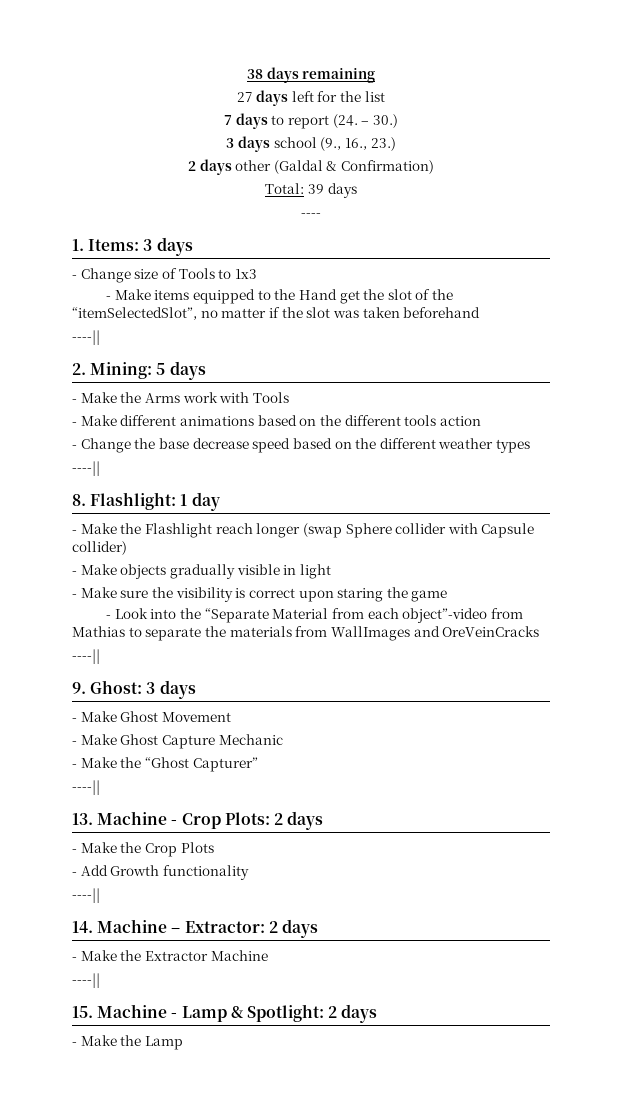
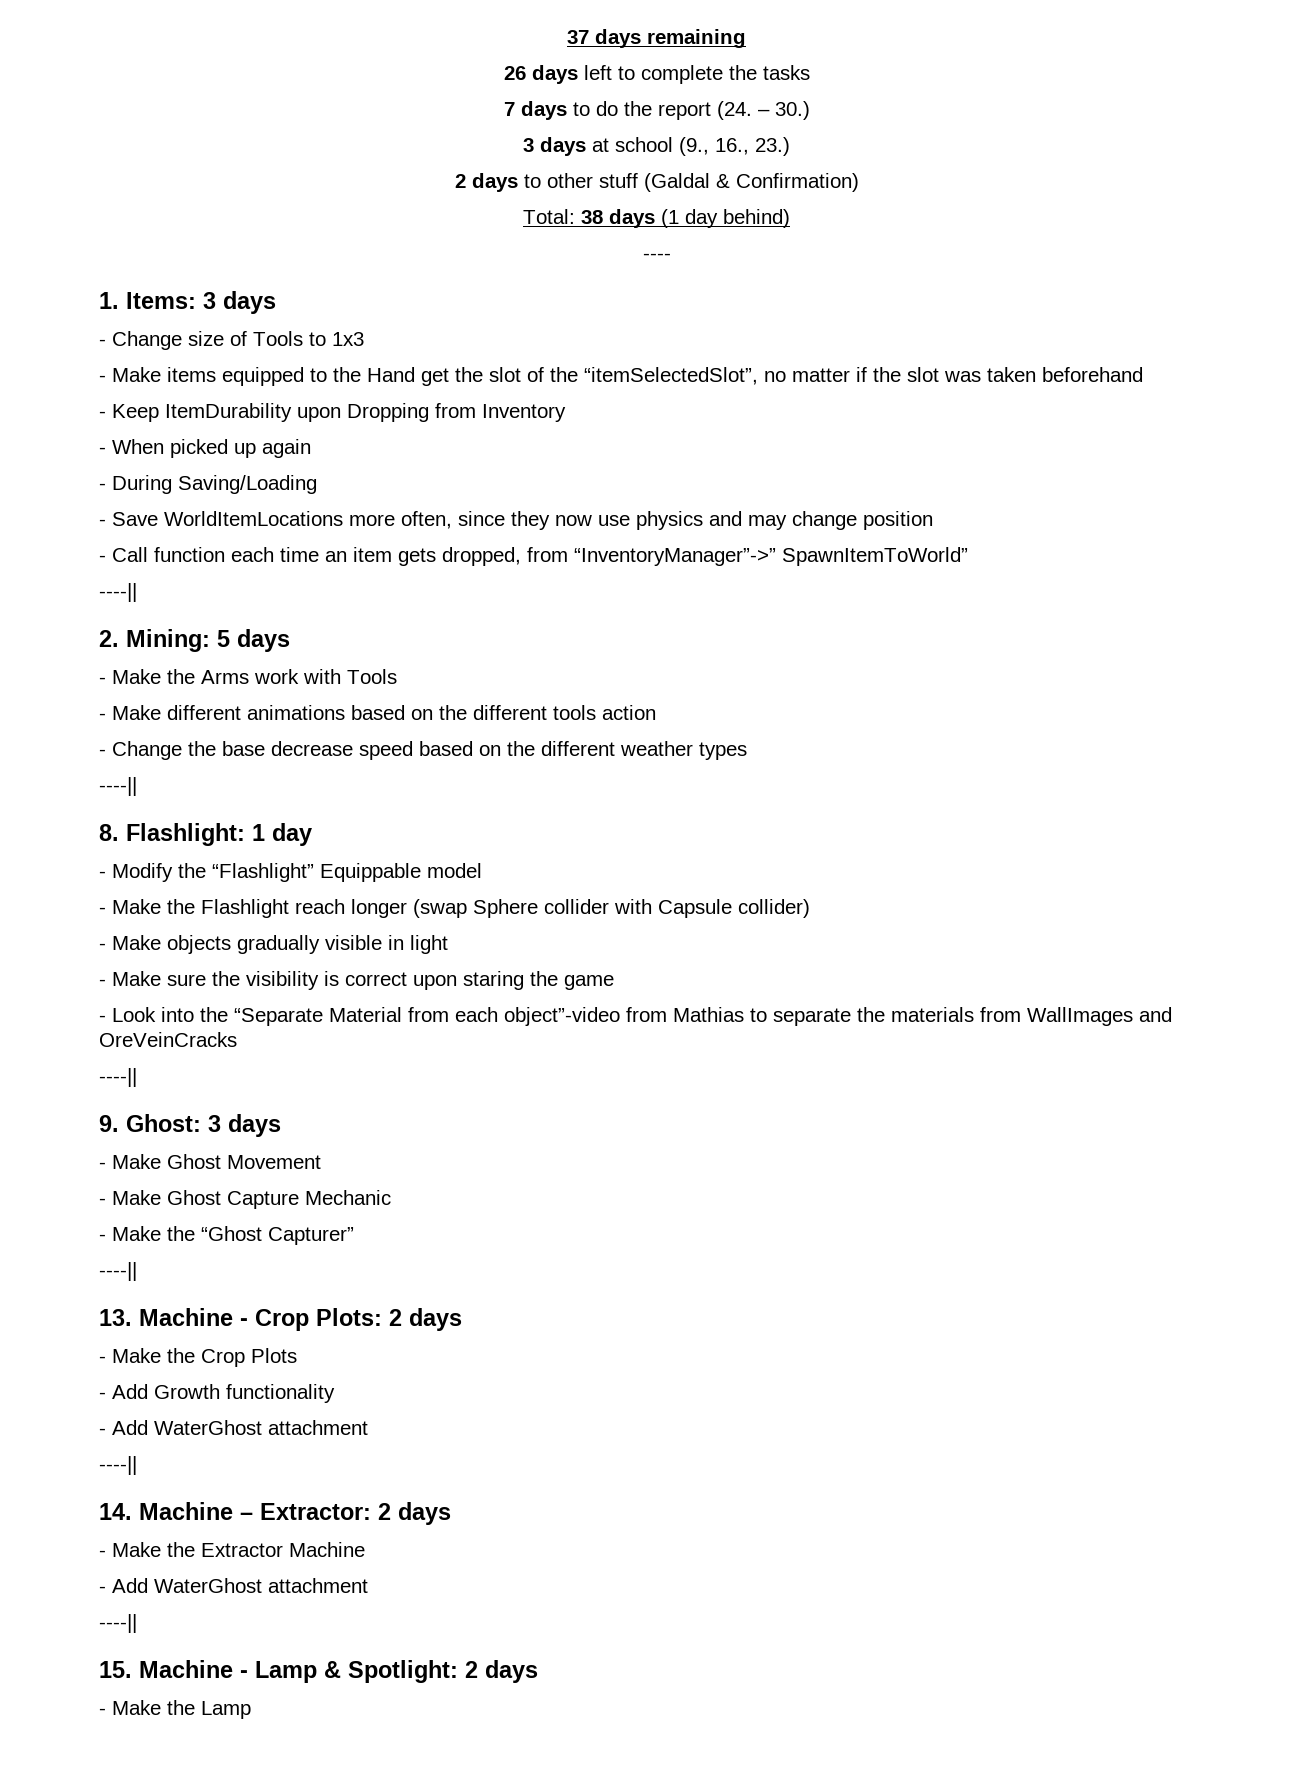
[246,69,263,79] 38 -> [567,30,589,44] 37
[237,92,253,102] 27 -> [503,66,526,80] 26
[317,91,385,102] for the list -> [617,65,810,84] to complete the tasks
(285, 120) none -> [595,101,652,116] do the
(271, 144) none -> [592,138,609,152] at
[235,160,272,171] other -> [523,173,638,188] to other stuff
[308,183,357,198] 39 days -> [581,209,790,228] 38 days (1 day behind)
(481, 312) none -> [99,403,566,422] [99,439,311,458] [99,475,317,494] [99,511,933,530] [99,547,968,566] // - Keep ItemDurability upon Dropping from Inventory // - When picked up again // - During Saving/Loading // - Save WorldItemLocations more often, since they now use physics and may change position // - Call function each time an item gets dropped, from “InventoryManager”->” SpawnItemToWorld”
(220, 501) none -> [99,863,482,882] // - Modify the “Flashlight” Equippable model
(249, 872) none -> [99,1420,368,1435] // - Add WaterGhost attachment
(268, 955) none -> [99,1578,368,1593] // - Add WaterGhost attachment

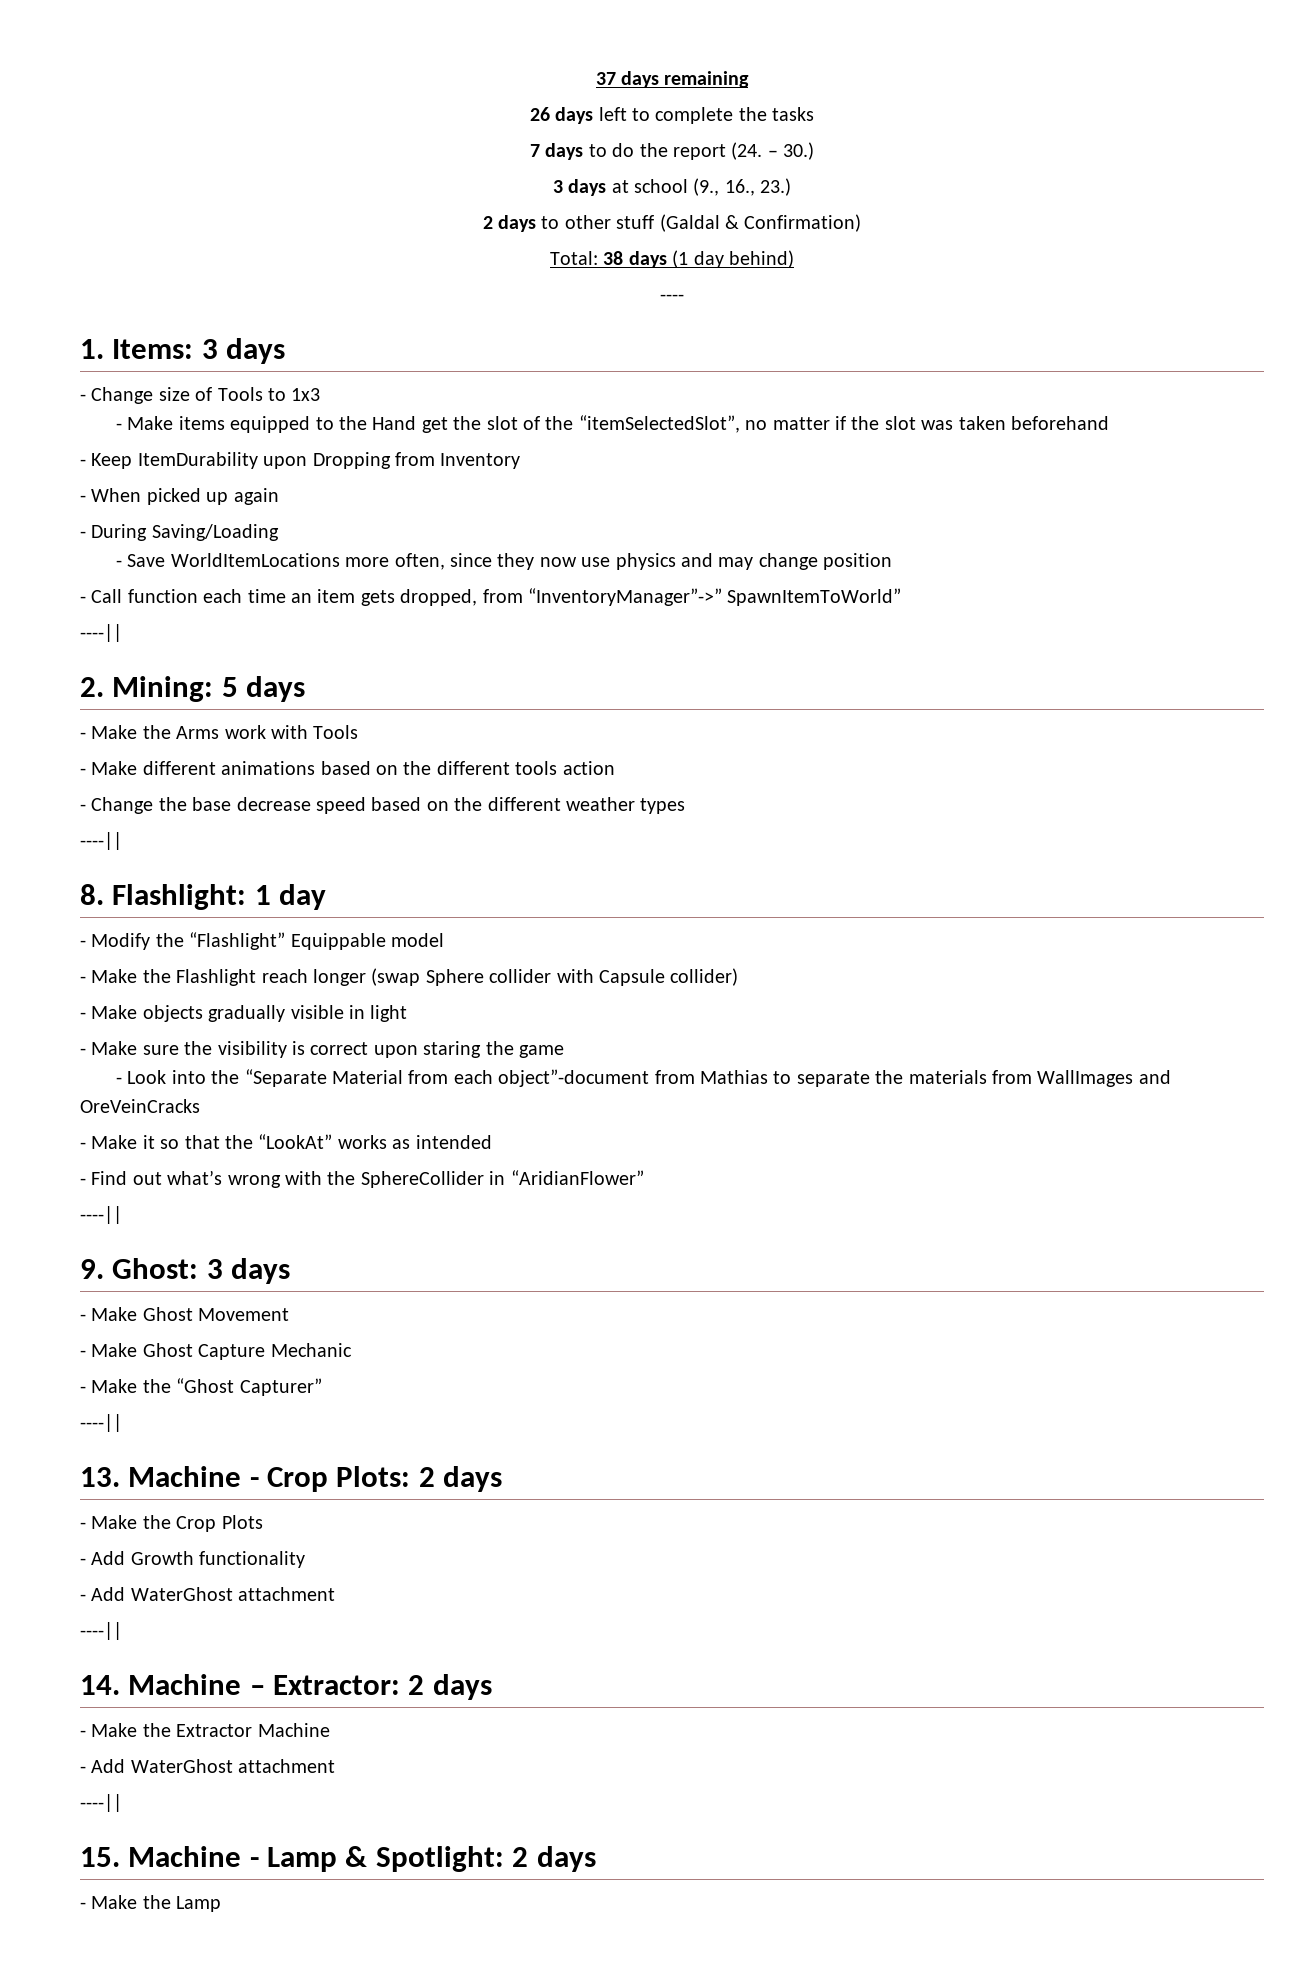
[504,1007,620,1026] object”-video -> [498,1069,650,1087] object”-document
(237, 1039) none -> [80,1134,492,1149] [80,1170,644,1188] // - Make it so that the “LookAt” works as intended // - Find out what’s wrong with the SphereCollider in “AridianFlower”

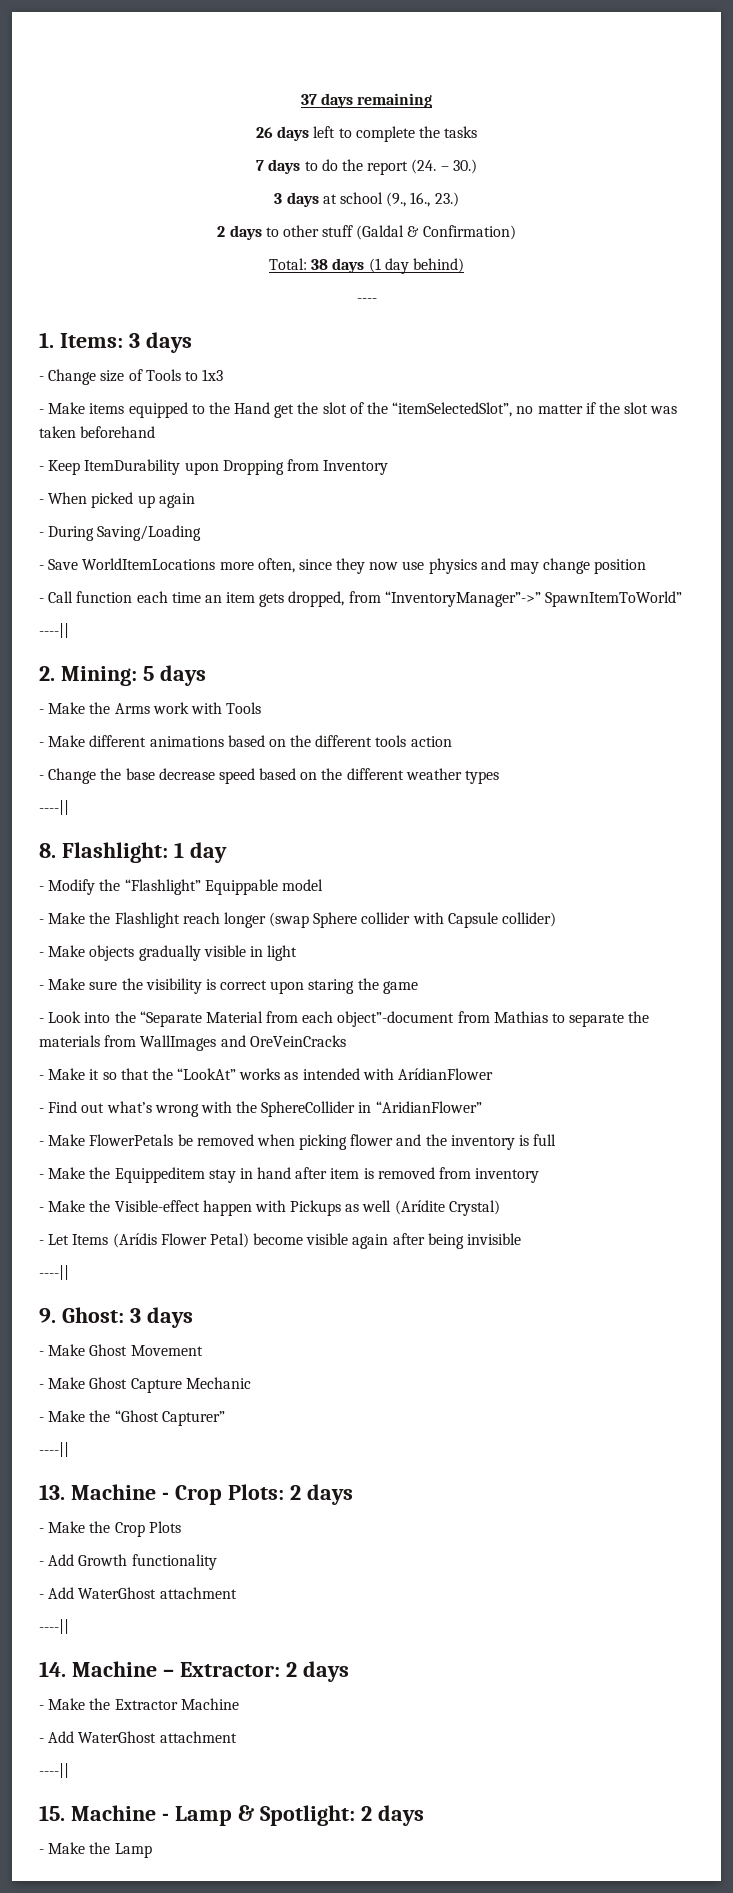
(492, 1142) none -> [362,1068,494,1080] with ArídianFlower
(644, 1177) none -> [39,1134,557,1150] [39,1167,540,1183] [39,1200,500,1216] [39,1233,522,1249] // - Make FlowerPetals be removed when picking flower and the inventory is full // - Make the Equippeditem stay in hand after item is removed from inventory // - Make the Visible-effect happen with Pickups as well (Arídite Crystal) // - Let Items (Arídis Flower Petal) become visible again after being invisible

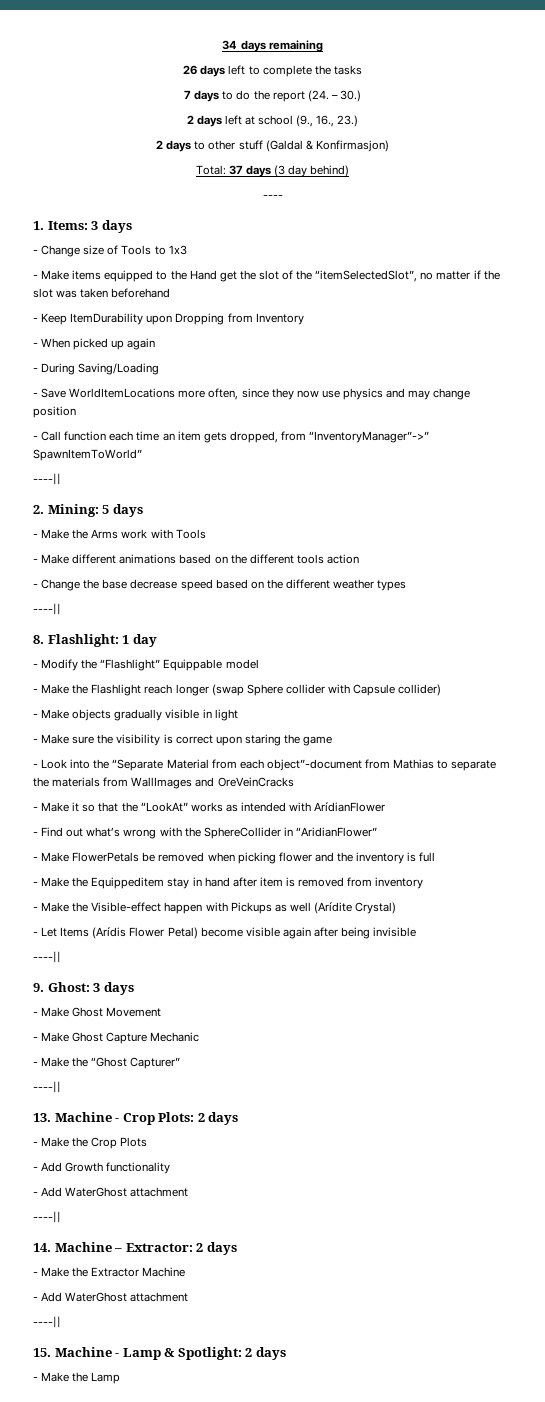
[300,94,317,105] 37 -> [222,40,238,50] 34
[274,192,319,207] 3 days -> [186,115,242,127] 2 days left
[422,225,516,240] Confirmation) -> [315,140,389,152] Konfirmasjon)
[311,258,381,273] 38 days (1 -> [228,165,286,177] 37 days (3

